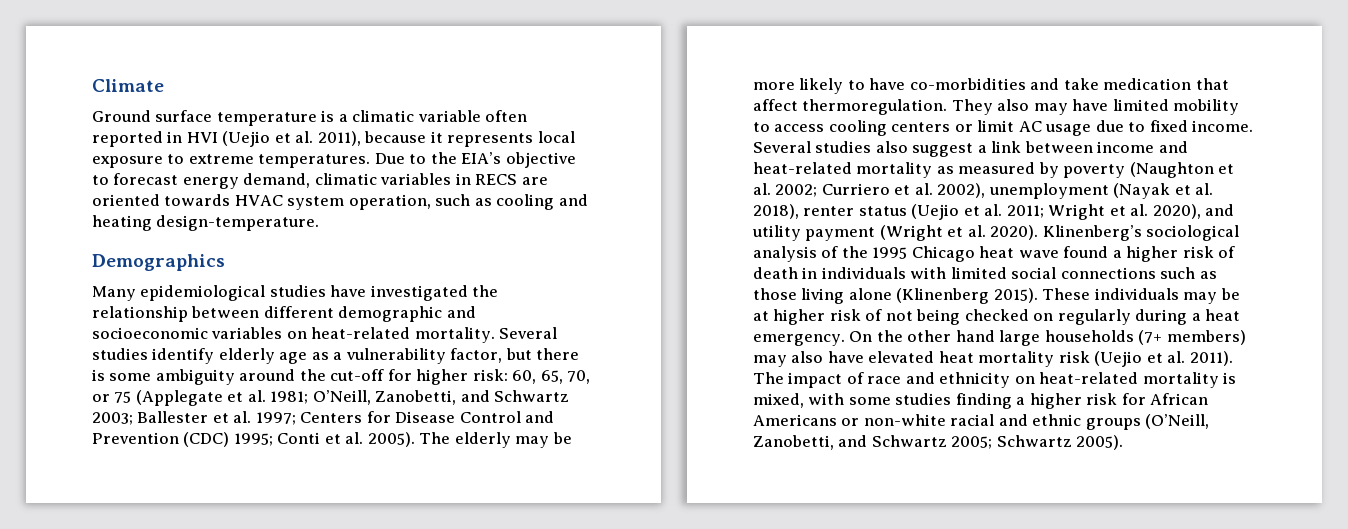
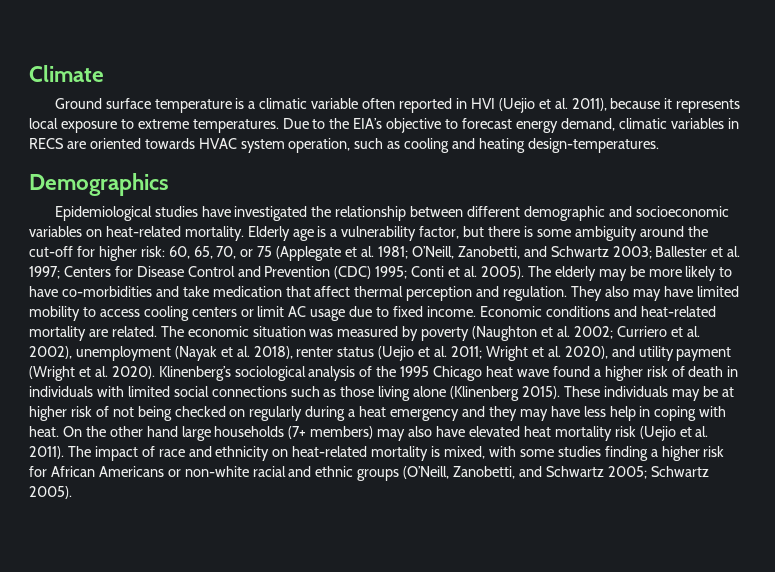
[156,215,320,231] design-temperature. -> [527,138,659,153] design-temperatures.
[92,285,266,301] Many epidemiological -> [54,206,152,221] Epidemiological
[499,327,558,339] [92,348,329,364] Several studies identify elderly age as -> [247,226,327,241] Elderly age is
[802,99,948,115] thermoregulation. -> [354,286,568,301] thermal perception and regulation.
[753,141,1188,157] [753,162,954,178] Several studies also suggest a link between income and heat-related mortality as -> [479,306,716,317] [29,326,334,341] Economic conditions and heat-related mortality are related. The economic situation was
[753,334,845,346] emergency. -> [390,406,727,421] [29,426,59,437] emergency and they may have less help in coping with heat.

